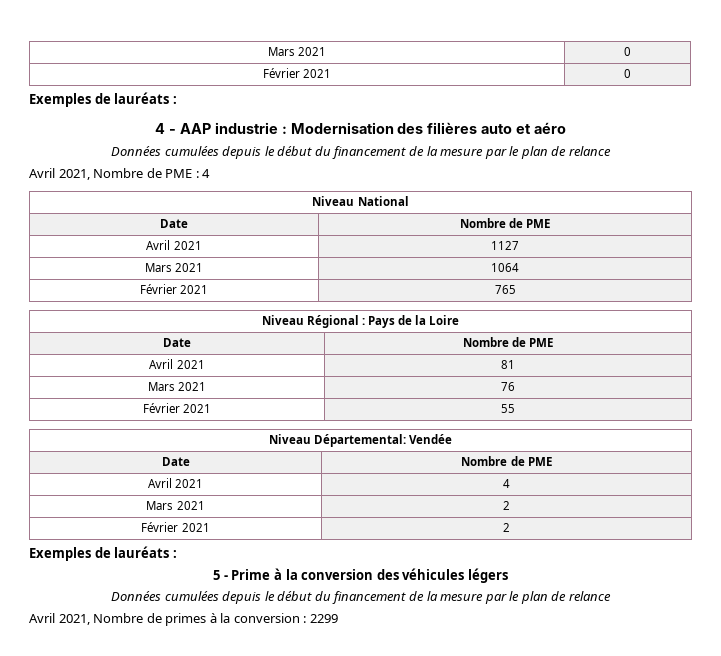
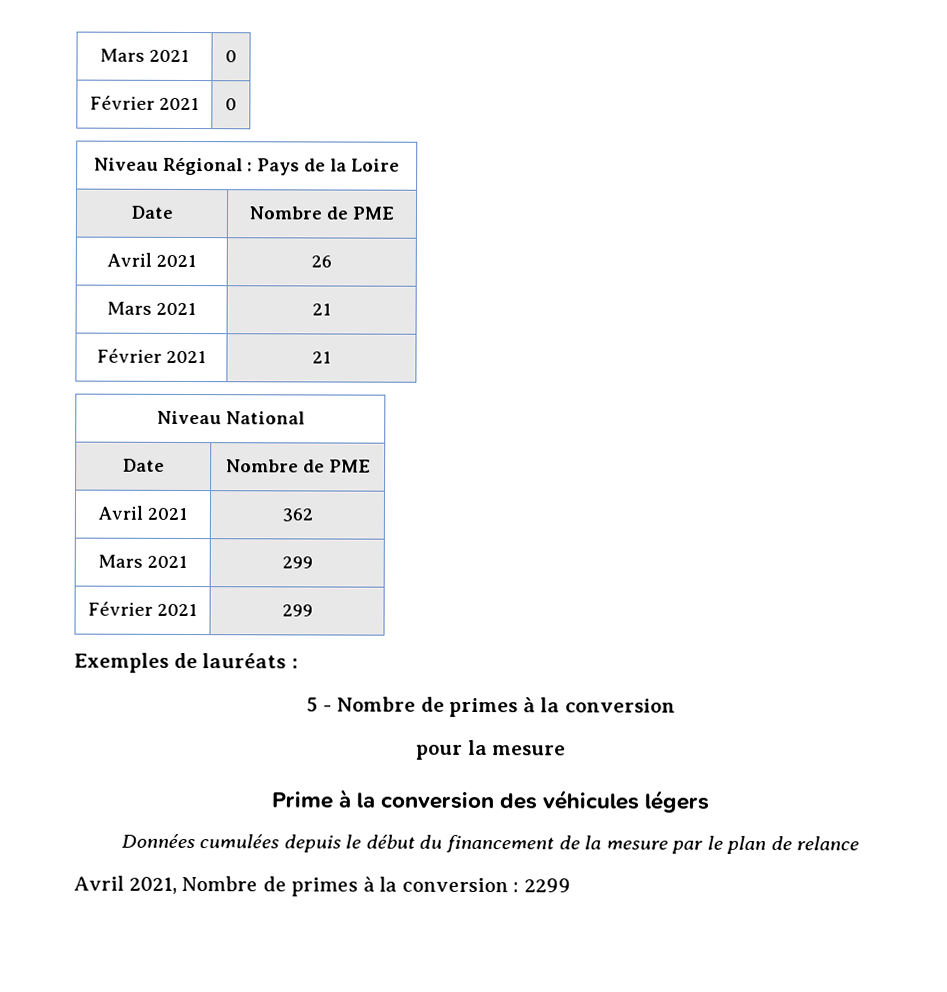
[29,92,177,107] [154,122,567,134] [111,146,611,159] [29,168,211,180] [312,196,409,206] [160,219,188,228] [459,218,551,228] [146,240,202,250] [491,241,519,250] [144,263,204,272] [491,263,519,272] [139,284,209,294] [494,285,516,294] // Exemples de lauréats : // 4 - AAP industrie : Modernisation des filières auto et aéro // Données cumulées depuis le début du financement de la mesure par le plan de relance // Avril 2021, Nombre de PME : 4 // Niveau National // Date | Nombre de PME // Avril 2021 | 1127 // Mars 2021 | 1064 // Février 2021 | 765 -> (237, 104) none
[501,360,515,369] [147,382,207,391] [501,382,515,391] [142,403,212,413] [501,404,515,413] [268,434,453,447] [161,457,190,466] [461,456,552,466] [147,478,204,488] [503,479,510,488] [146,501,205,510] [503,501,510,510] [141,522,210,532] [503,523,510,532] 81 // Mars 2021 | 76 // Février 2021 | 55 // Niveau Départemental: Vendée // Date | Nombre de PME // Avril 2021 | 4 // Mars 2021 | 2 // Février 2021 | 2 -> [311,255,332,268] [107,301,196,316] [312,303,331,316] [97,348,206,364] [312,351,331,364] [156,410,305,425] [122,458,165,472] [225,459,371,473] [98,505,187,520] [281,508,313,522] [98,554,187,568] [281,556,313,569] [88,601,197,617] [281,604,313,617] 26 // Mars 2021 | 21 // Février 2021 | 21 // Niveau National // Date | Nombre de PME // Avril 2021 | 362 // Mars 2021 | 299 // Février 2021 | 299
(228, 577) none -> [336,696,676,718] [415,739,567,760] Nombre de primes à la conversion // pour la mesure //

